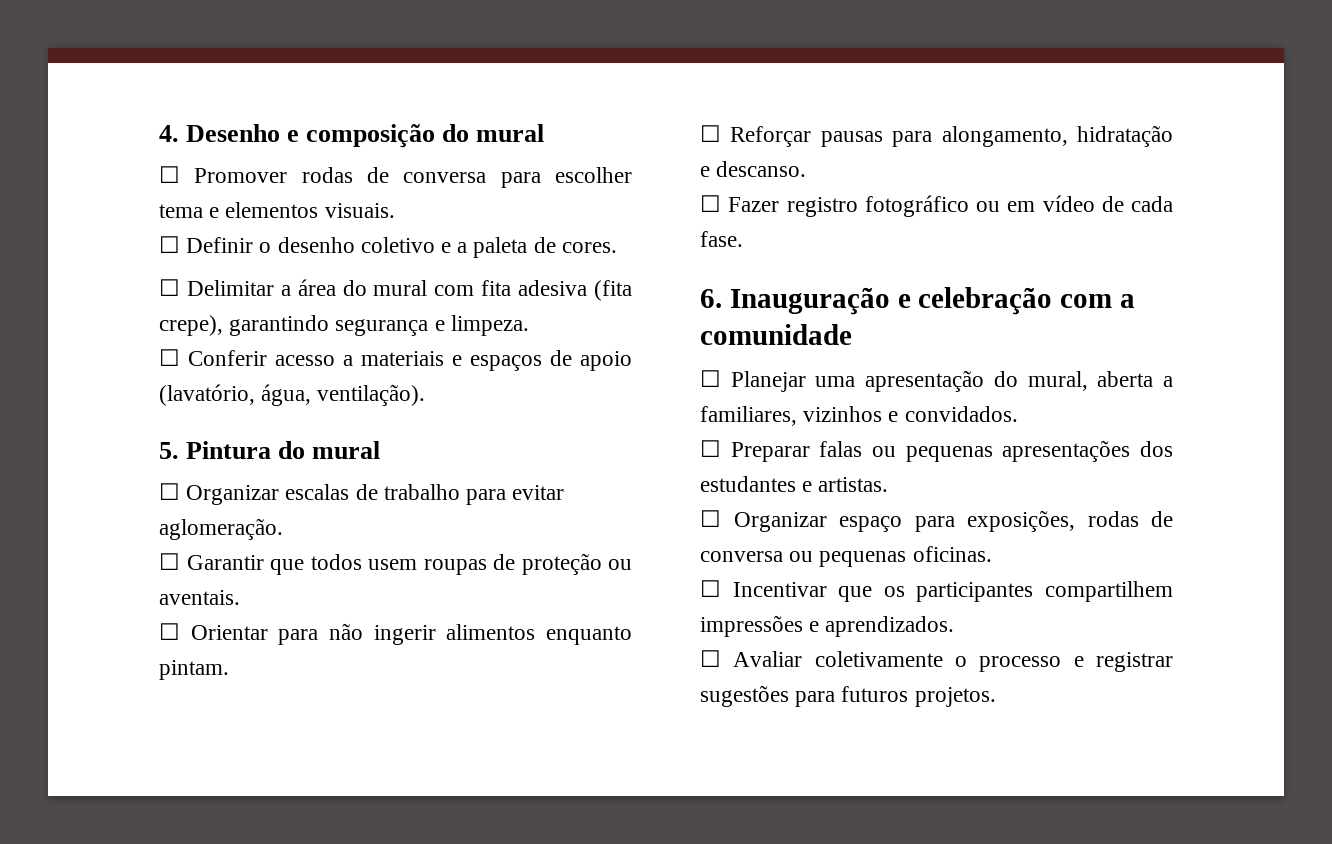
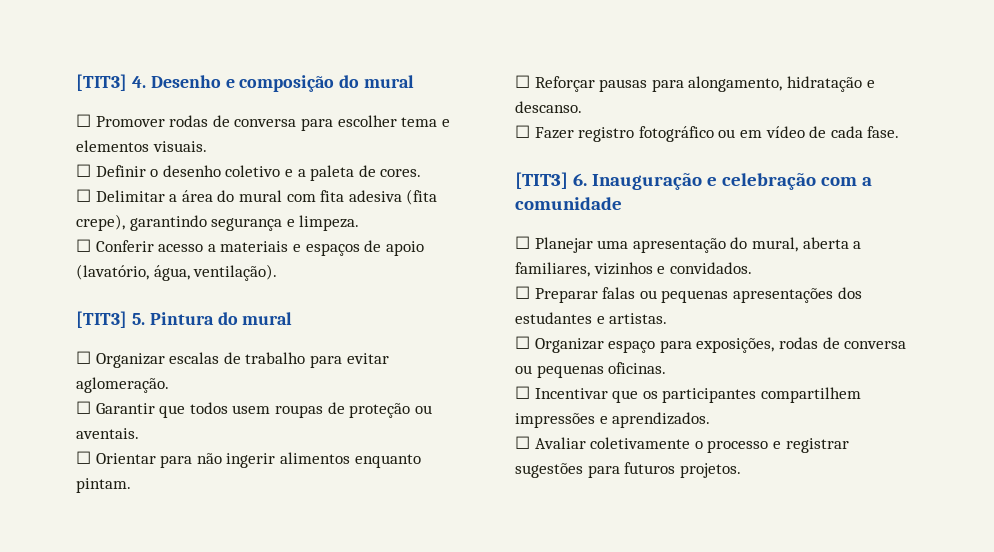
(159, 133) none -> [76,74,127,91] [TIT3]
(426, 395) none -> [76,311,127,328] [TIT3]
(743, 239) none -> [515,172,568,189] [TIT3]

